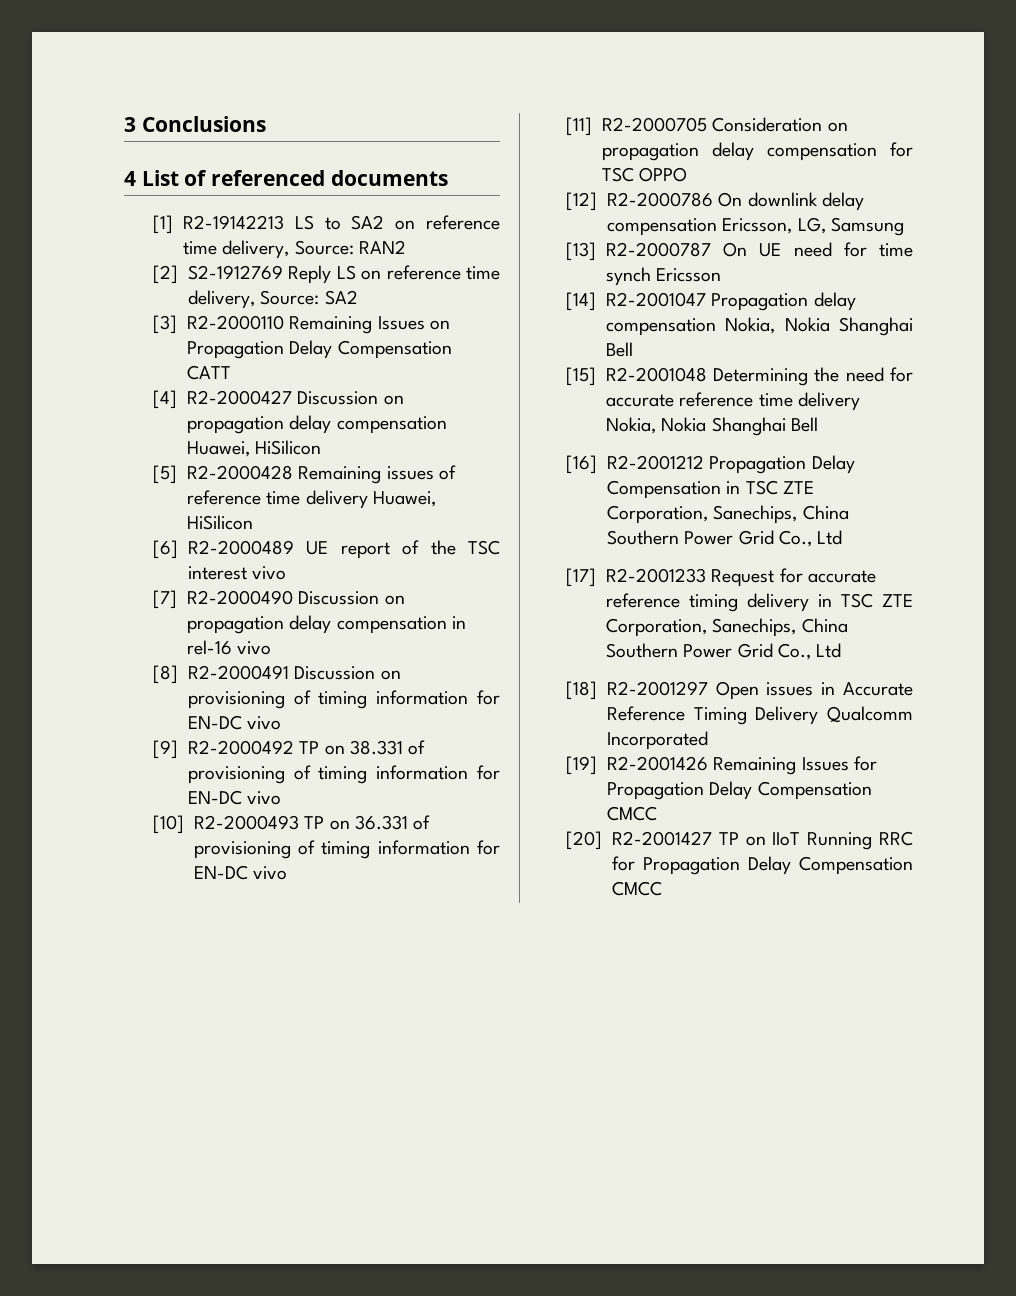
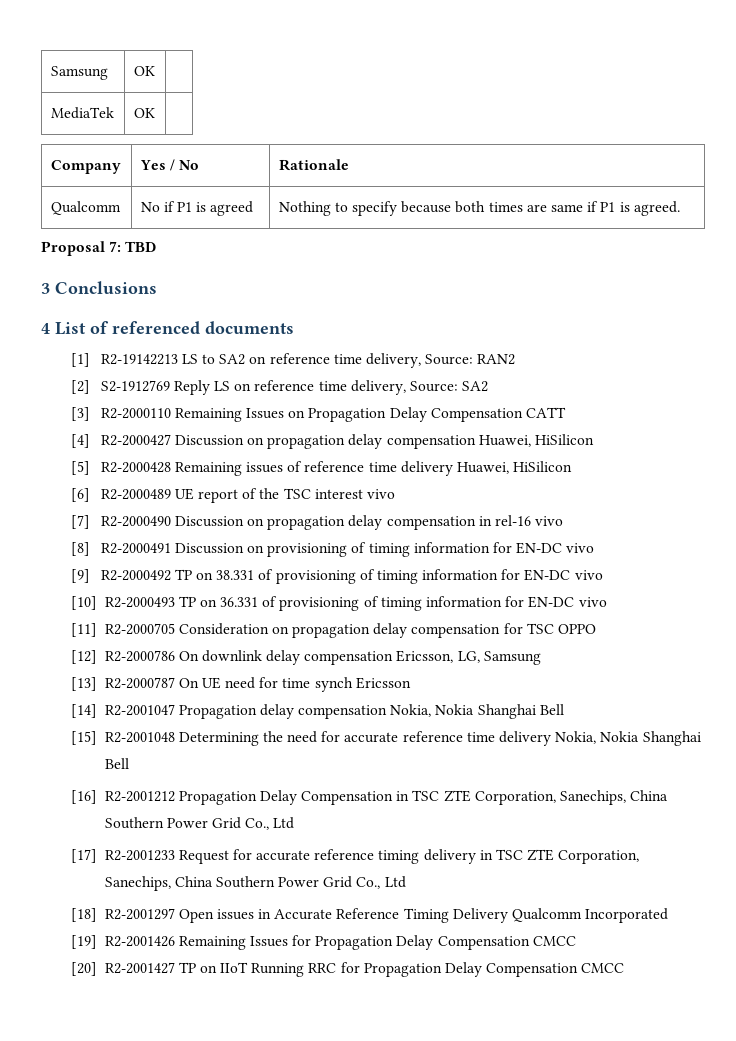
(124, 124) none -> [50,66,108,80] [133,66,155,76] [50,107,114,119] [133,108,155,118] [50,160,121,174] [139,159,200,171] [278,159,349,171] [50,201,121,215] [140,201,254,216] [278,201,680,216] [41,241,157,256] Samsung | OK | // MediaTek | OK | // Company | Yes / No | Rationale // Qualcomm | No if P1 is agreed | Nothing to specify because both times are same if P1 is agreed. // Proposal 7: TBD //

